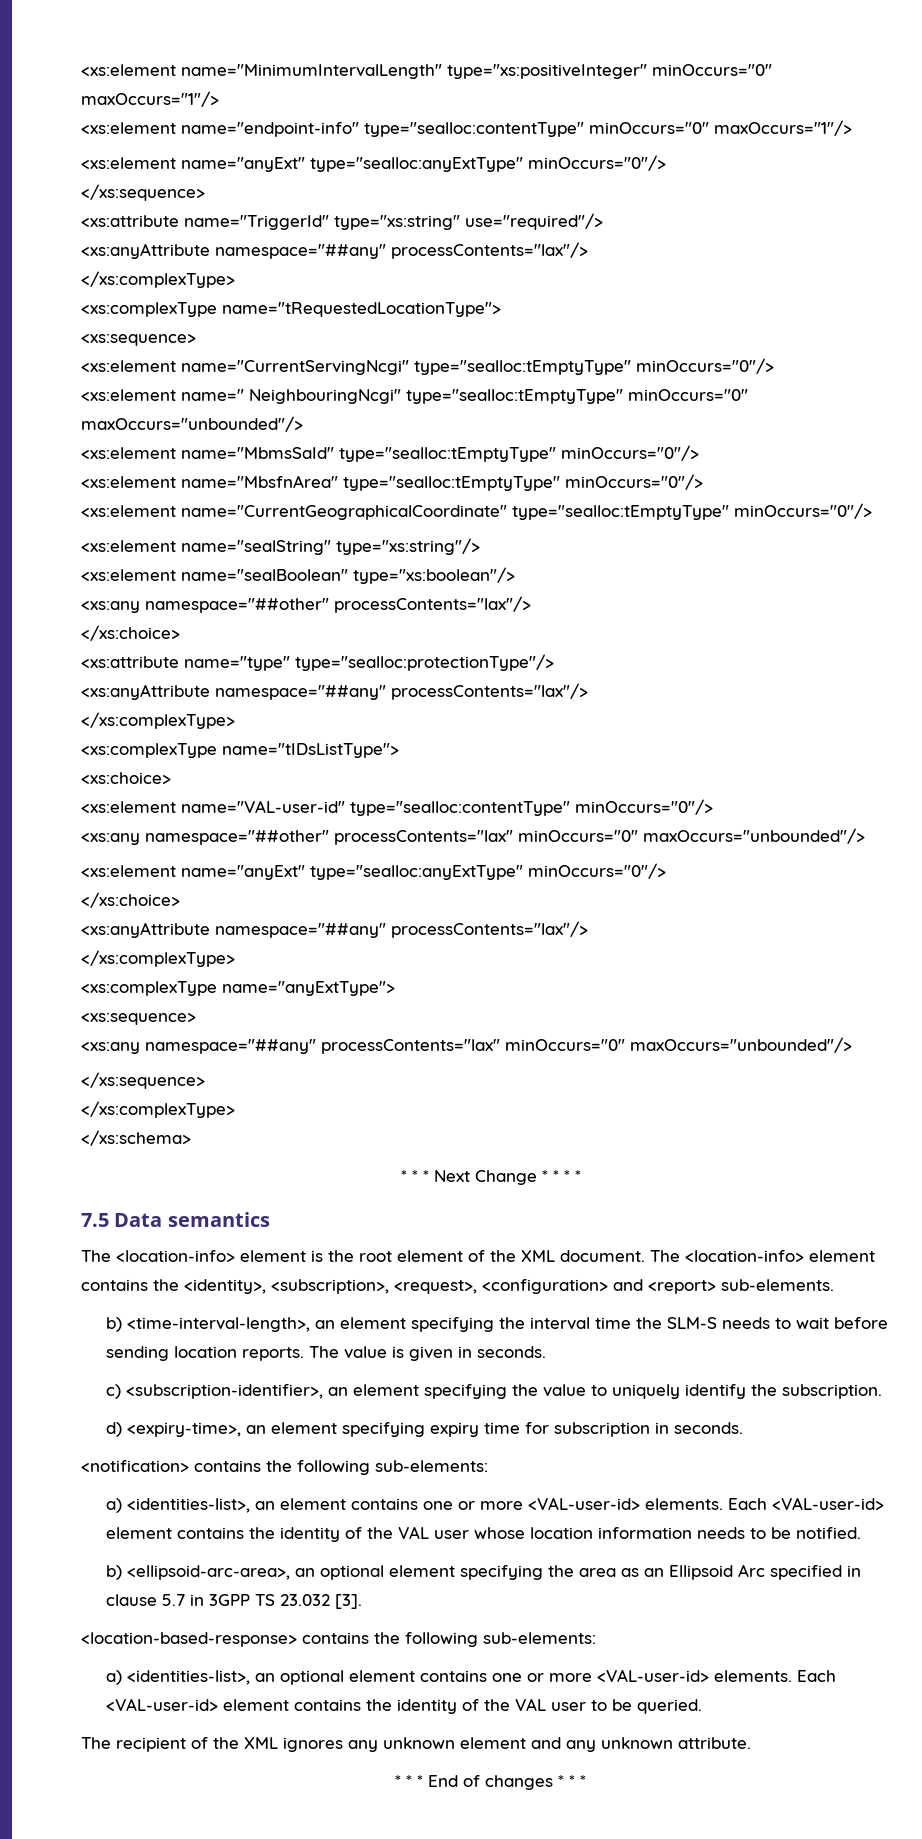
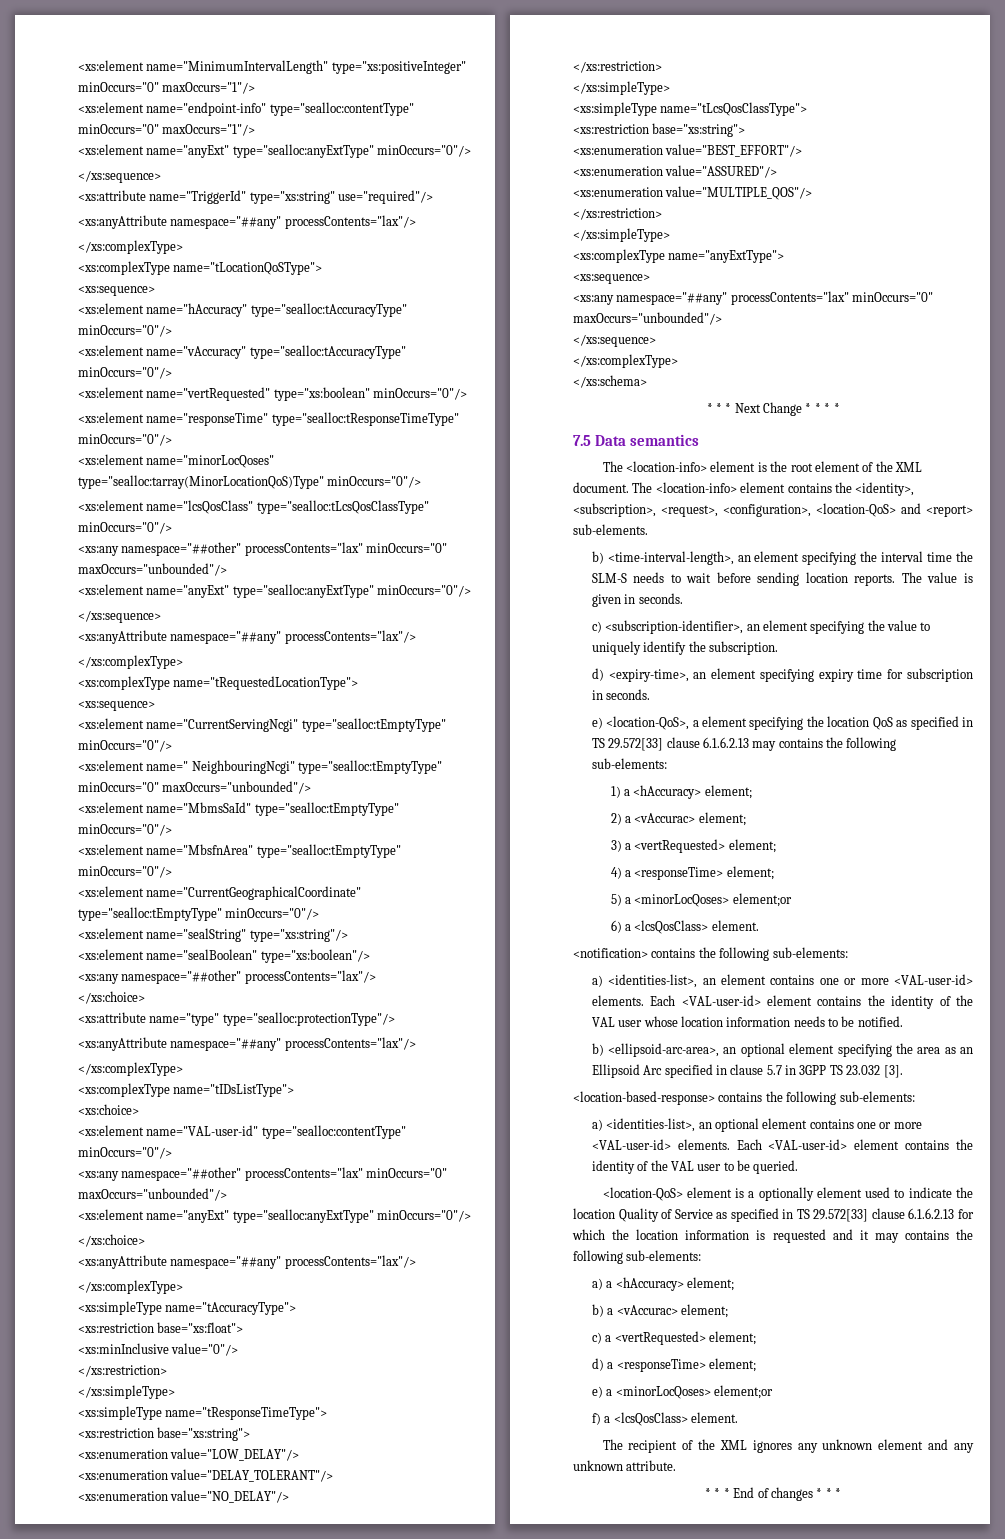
(235, 279) none -> [78,261,323,275] [78,286,155,296] [78,303,407,317] [78,325,172,337] [78,345,406,359] [78,367,172,379] [78,387,468,401] [78,412,459,426] [78,434,172,446] [78,454,275,468] [78,475,422,489] [78,500,429,514] [78,522,172,534] [78,542,448,556] [78,563,227,576] [78,584,472,598] [78,610,161,623] [78,630,416,644] [78,655,183,669] // <xs:complexType name="tLocationQoSType"> // <xs:sequence> // <xs:element name="hAccuracy" type="sealloc:tAccuracyType" minOccurs="0"/> // <xs:element name="vAccuracy" type="sealloc:tAccuracyType" minOccurs="0"/> // <xs:element name="vertRequested" type="xs:boolean" minOccurs="0"/> // <xs:element name="responseTime" type="sealloc:tResponseTimeType" minOccurs="0"/> // <xs:element name="minorLocQoses" type="sealloc:tarray(MinorLocationQoS)Type" minOccurs="0"/> // <xs:element name="lcsQosClass" type="sealloc:tLcsQosClassType" minOccurs="0"/> // <xs:any namespace="##other" processContents="lax" minOccurs="0" maxOccurs="unbounded"/> // <xs:element name="anyExt" type="sealloc:anyExtType" minOccurs="0"/> // </xs:sequence> // <xs:anyAttribute namespace="##any" processContents="lax"/> // </xs:complexType>
(235, 958) none -> [78,1301,297,1315] [78,1322,244,1333] [78,1343,239,1356] [78,1365,167,1377] [78,1385,175,1399] [78,1406,328,1420] [78,1427,251,1441] [78,1448,300,1461] [78,1469,334,1482] [78,1490,290,1503] [573,61,662,73] [573,81,670,95] [573,102,808,116] [573,123,746,137] [573,144,803,157] [573,165,778,178] [573,186,813,200] [573,208,662,220] [573,228,670,242] // <xs:simpleType name="tAccuracyType"> // <xs:restriction base="xs:float"> // <xs:minInclusive value="0"/> // </xs:restriction> // </xs:simpleType> // <xs:simpleType name="tResponseTimeType"> // <xs:restriction base="xs:string"> // <xs:enumeration value="LOW_DELAY"/> // <xs:enumeration value="DELAY_TOLERANT"/> // <xs:enumeration value="NO_DELAY"/> // </xs:restriction> // </xs:simpleType> // <xs:simpleType name="tLcsQosClassType"> // <xs:restriction base="xs:string"> // <xs:enumeration value="BEST_EFFORT"/> // <xs:enumeration value="ASSURED"/> // <xs:enumeration value="MULTIPLE_QOS"/> // </xs:restriction> // </xs:simpleType>
[482,1279,608,1294] <configuration> -> [723,503,896,517] <configuration>, <location-QoS>
(743, 1428) none -> [591,716,973,730] [591,737,897,751] [591,758,667,769] [610,785,752,799] [610,812,746,826] [610,839,776,853] [610,866,774,880] [610,893,792,907] [610,920,759,934] // e) <location-QoS>, a element specifying the location QoS as specified in TS 29.572[33] clause 6.1.6.2.13 may contains the following sub-elements: // 1) a <hAccuracy> element; // 2) a <vAccurac> element; // 3) a <vertRequested> element; // 4) a <responseTime> element; // 5) a <minorLocQoses> element;or // 6) a <lcsQosClass> element.
(702, 1706) none -> [602,1187,973,1201] [573,1208,974,1222] [572,1229,974,1243] [573,1250,702,1264] [591,1277,734,1291] [591,1304,728,1318] [591,1331,756,1345] [591,1358,756,1372] [591,1385,773,1399] [591,1412,738,1426] // <location-QoS> element is a optionally element used to indicate the location Quality of Service as specified in TS 29.572[33] clause 6.1.6.2.13 for which the location information is requested and it may contains the following sub-elements: // a) a <hAccuracy> element; // b) a <vAccurac> element; // c) a <vertRequested> element; // d) a <responseTime> element; // e) a <minorLocQoses> element;or // f) a <lcsQosClass> element.

